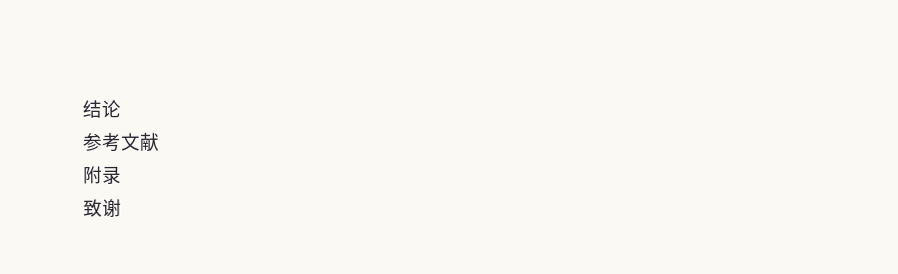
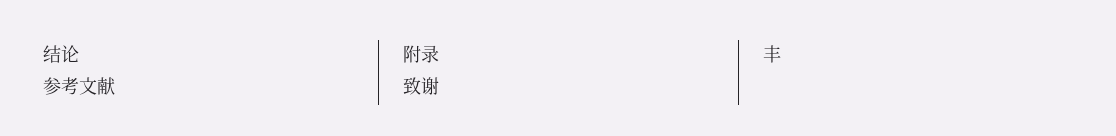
(122, 207) none -> [763,45,781,63] // 丰

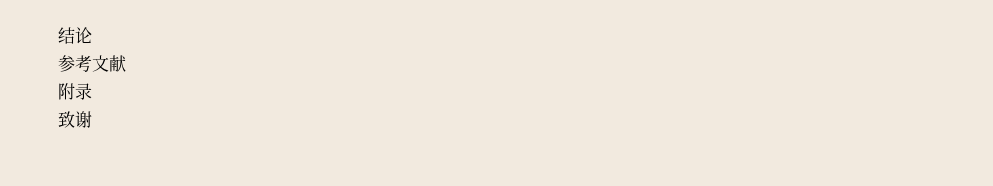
[763,45,781,63] // 丰 -> (92, 119) none

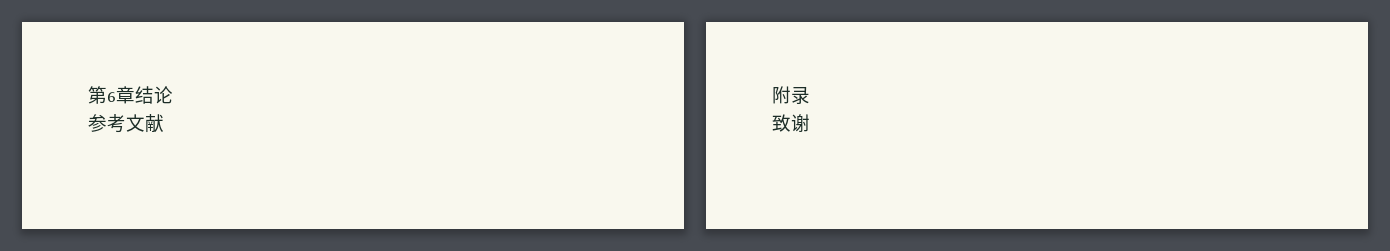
(58, 35) none -> [88,86,135,104] 第6章

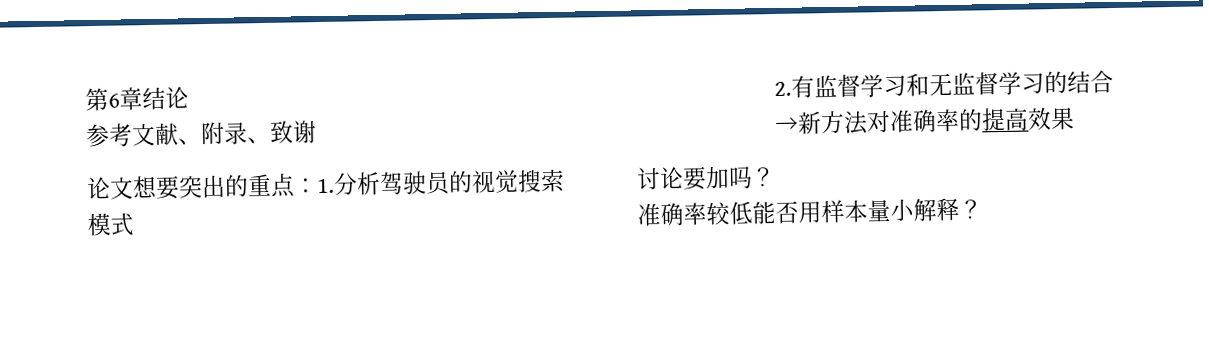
(164, 123) // -> [178,138,202,145] 、
(810, 95) // -> [247,136,271,144] 、
(810, 123) none -> [87,168,565,200] [87,212,135,237] [774,69,1115,98] [775,107,1076,135] [636,165,776,191] [637,197,983,227] // 论文想要突出的重点：1.分析驾驶员的视觉搜索模式 // 2.有监督学习和无监督学习的结合→新方法对准确率的提高效果 // 讨论要加吗？ // 准确率较低能否用样本量小解释？

